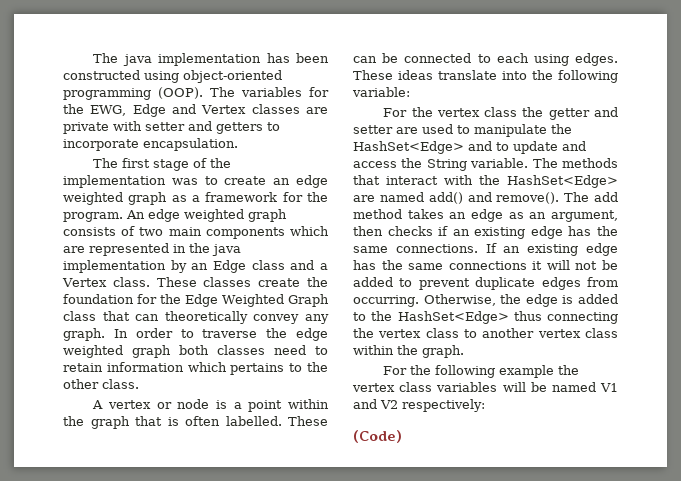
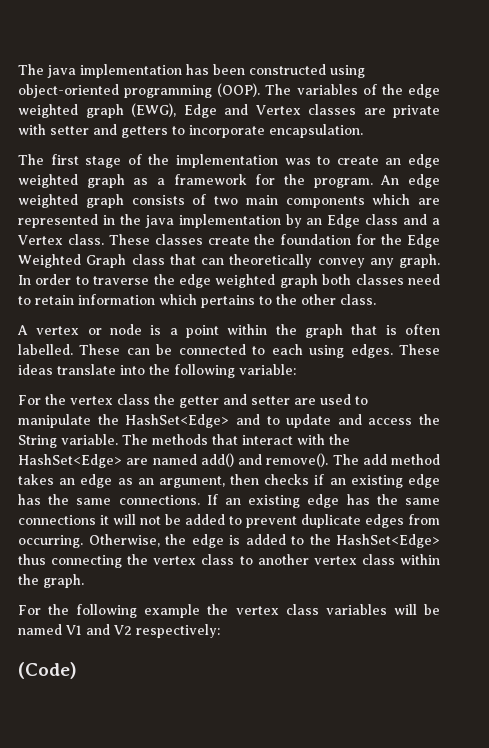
[309,87,329,97] [63,104,127,116] for the EWG, -> [362,84,441,98] [18,103,176,118] of the edge weighted graph (EWG),

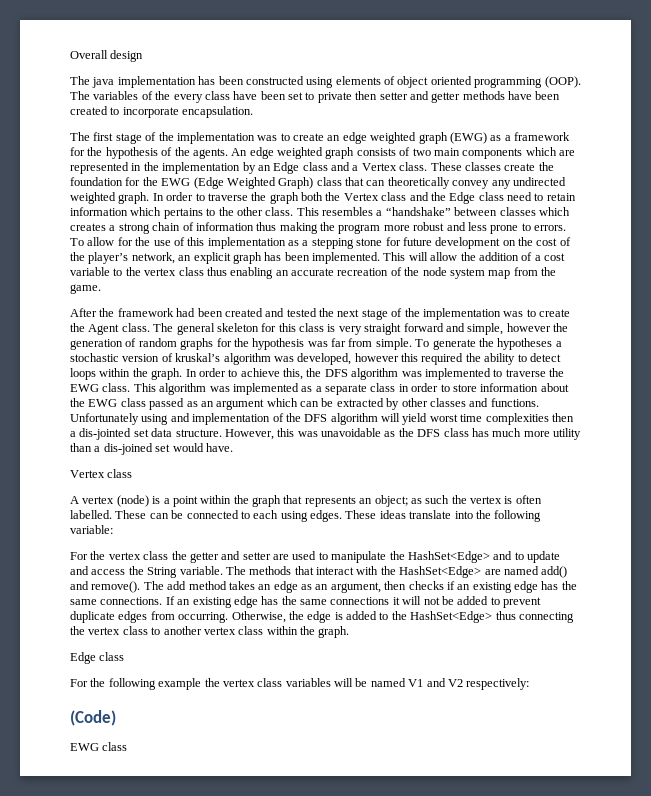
(18, 69) none -> [70,50,144,62] Overall design //
[18,84,119,98] object-oriented -> [335,76,472,88] elements of object oriented
[408,84,441,98] [18,103,440,118] [18,124,168,138] edge weighted graph (EWG), Edge and Vertex classes are private with setter and getters -> [173,91,561,103] [70,106,108,115] every class have been set to private then setter and getter methods have been created
(125, 181) none -> [449,132,487,144] (EWG)
[313,178,373,188] program. -> [105,147,228,159] hypothesis of the agents.
[144,215,174,228] java -> (159, 166) none
[407,234,441,248] [18,254,127,268] Edge Weighted Graph -> [161,177,314,189] EWG (Edge Weighted Graph)
(394, 263) none -> [512,177,566,186] [70,192,116,204] undirected weighted
[179,274,404,288] edge weighted graph both classes -> [269,192,504,204] graph both the Vertex class and the Edge class
(376, 299) none -> [296,207,570,216] [70,222,566,234] [70,237,571,249] [70,252,565,264] [70,267,556,279] [70,284,101,294] [70,308,570,320] [70,323,568,335] [70,338,562,350] [70,353,561,365] [70,368,564,380] [70,383,569,395] [70,398,539,410] [70,413,574,425] [70,428,581,440] [70,443,233,455] [70,469,133,478] This resembles a “handshake” between classes which creates a strong chain of information thus making the program more robust and less prone to errors. To allow for the use of this implementation as a stepping stone for future development on the cost of the player’s network, an explicit graph has been implemented. This will allow the addition of a cost variable to the vertex class thus enabling an accurate recreation of the node system map from the game. // After the framework had been created and tested the next stage of the implementation was to create the Agent class. The general skeleton for this class is very straight forward and simple, however the generation of random graphs for the hypothesis was far from simple. To generate the hypotheses a stochastic version of kruskal’s algorithm was developed, however this required the ability to detect loops within the graph. In order to achieve this, the DFS algorithm was implemented to traverse the EWG class. This algorithm was implemented as a separate class in order to store information about the EWG class passed as an argument which can be extracted by other classes and functions. Unfortunately using and implementation of the DFS algorithm will yield worst time complexities then a dis-jointed set data structure. However, this was unavoidable as the DFS class has much more utility than a dis-joined set would have. // Vertex class
[87,324,142,335] or node -> [116,495,149,507] (node)
(378, 329) none -> [304,495,502,507] represents an object; as such the vertex
(84, 581) none -> [70,652,125,664] // Edge class
(77, 670) none -> [70,742,128,751] // EWG class

